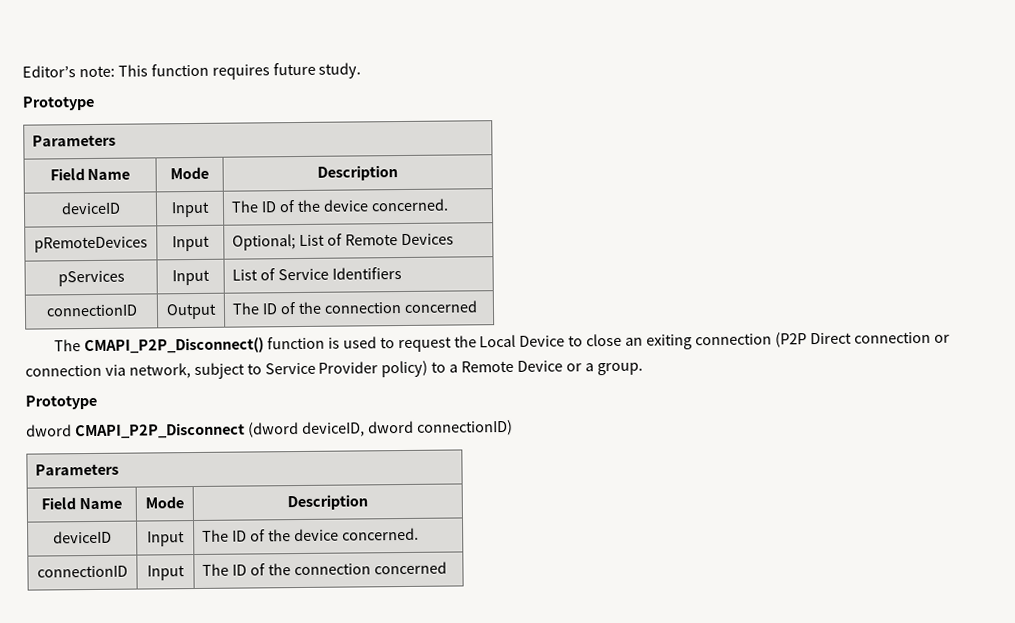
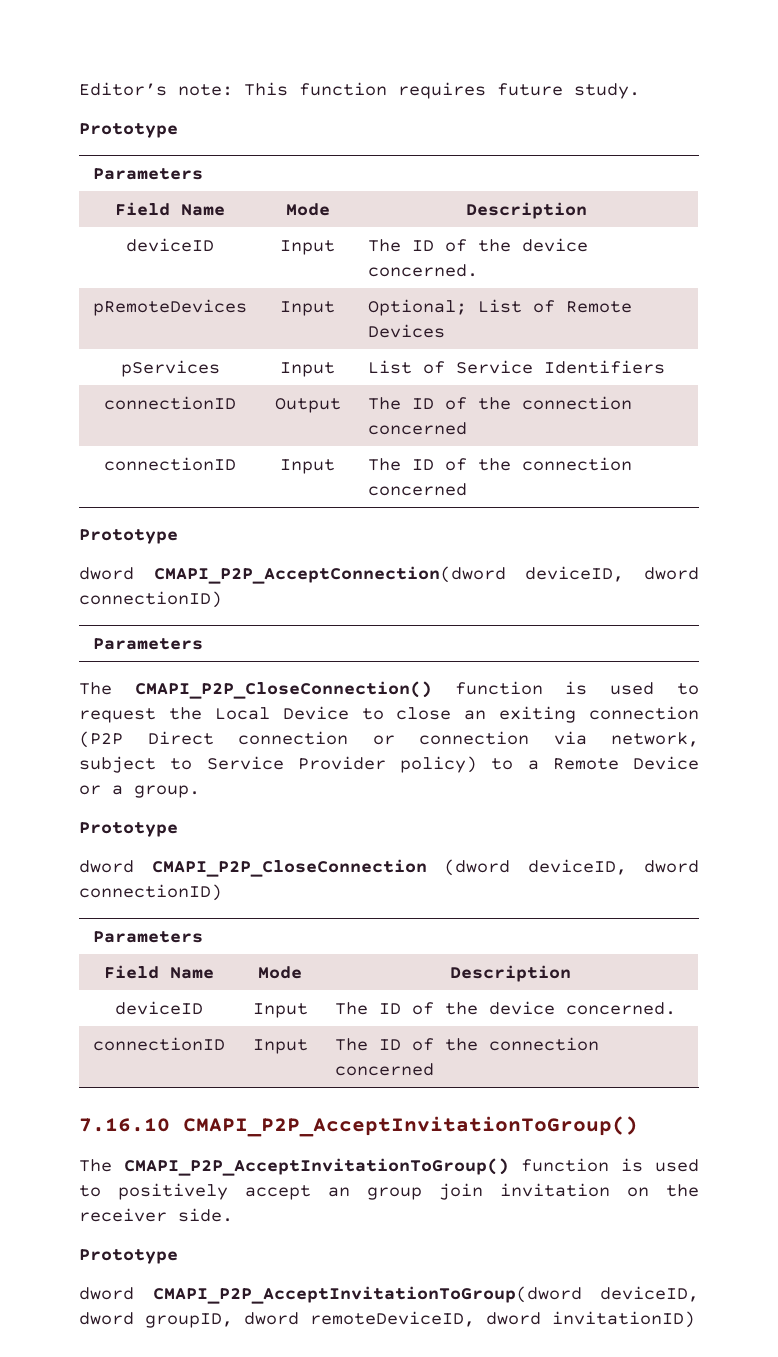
[54,337,265,355] // The CMAPI_P2P_Disconnect() -> [104,457,236,471] [280,459,335,474] [367,457,632,471] [367,483,467,496] [79,529,178,544] [79,566,699,584] [79,591,222,608] [92,638,203,650] [79,681,432,699] // connectionID | Input | The ID of the connection concerned // Prototype // dword CMAPI_P2P_AcceptConnection(dword deviceID, dword connectionID) // Parameters // The CMAPI_P2P_CloseConnection()
[74,422,245,440] CMAPI_P2P_Disconnect -> [151,859,427,877] CMAPI_P2P_CloseConnection
(447, 568) none -> [79,1116,638,1137] [79,1158,699,1176] [79,1183,699,1200] [79,1208,233,1222] [79,1249,178,1264] [79,1286,699,1304] [79,1311,695,1328] // 7.16.10 CMAPI_P2P_AcceptInvitationToGroup() // The CMAPI_P2P_AcceptInvitationToGroup() function is used to positively accept an group join invitation on the receiver side. // Prototype // dword CMAPI_P2P_AcceptInvitationToGroup(dword deviceID, dword groupID, dword remoteDeviceID, dword invitationID)

